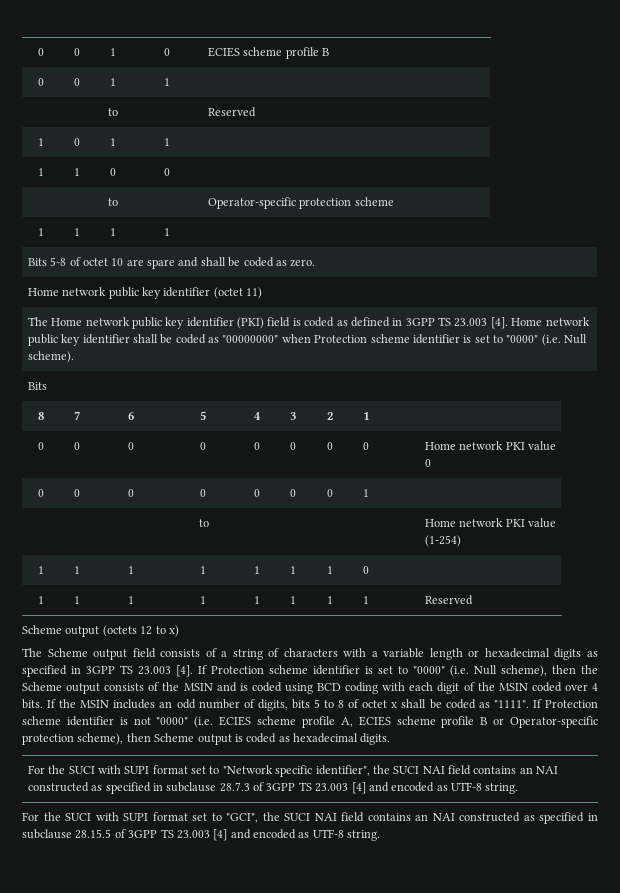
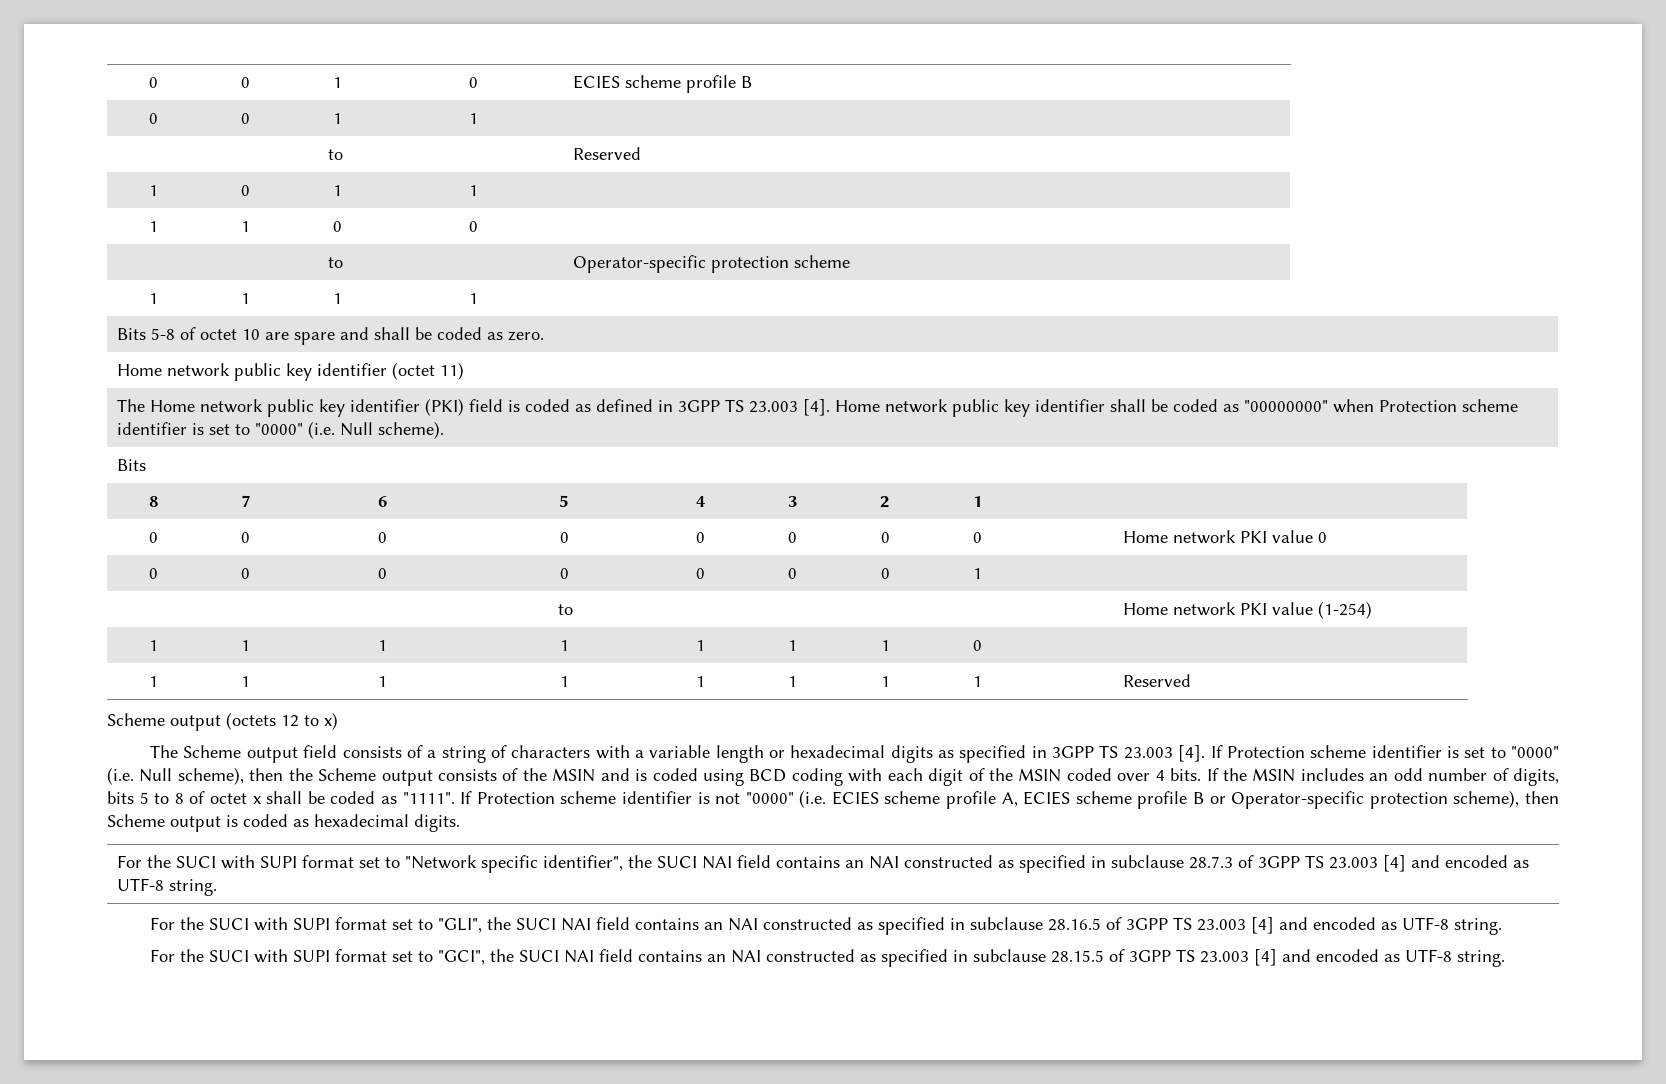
(519, 788) none -> [150,917,1503,935] // For the SUCI with SUPI format set to "GLI", the SUCI NAI field contains an NAI constructed as specified in subclause 28.16.5 of 3GPP TS 23.003 [4] and encoded as UTF-8 string.

